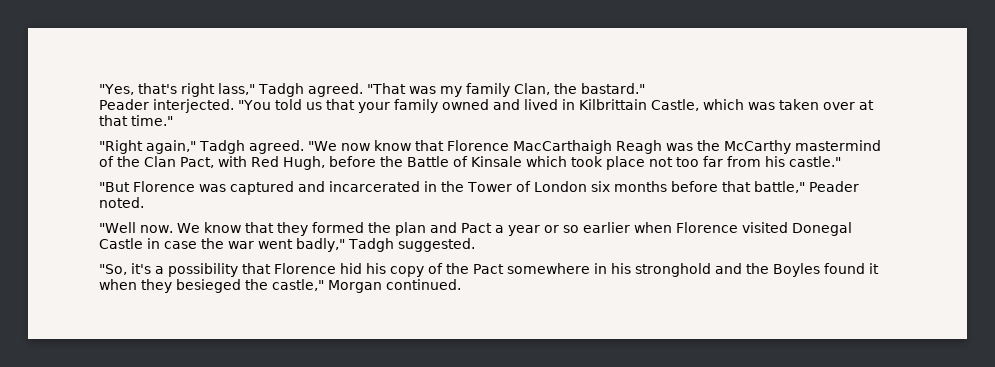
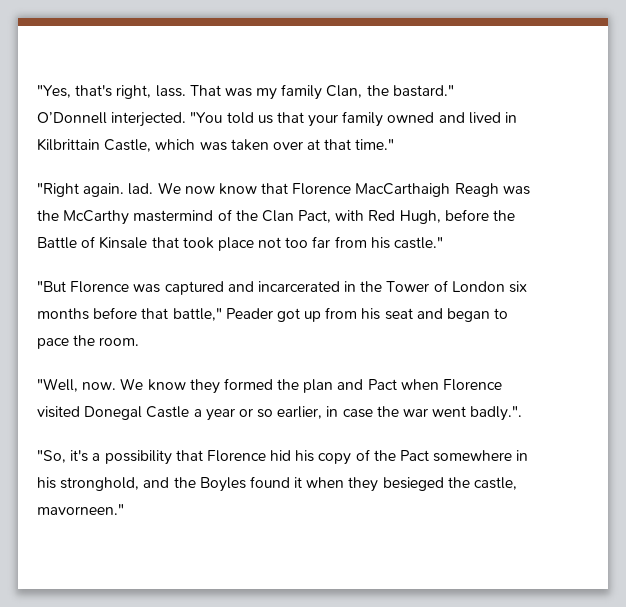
[180,83,406,97] right lass," Tadgh agreed. "That -> [116,85,221,99] right, lass. That
[99,99,149,110] Peader -> [37,112,107,124] O’Donnell
[146,140,337,154] again," Tadgh agreed. "We -> [83,182,181,197] again. lad. We
[526,156,567,167] which -> [151,237,179,248] that
[99,197,144,208] [99,222,136,233] noted. // "Well -> [276,307,509,322] [37,335,140,349] [37,378,78,392] got up from his seat and began to pace the room. // "Well,
[244,222,274,233] that -> (186, 385) none
[494,222,630,236] a year or so earlier -> (397, 384) none
(143, 243) none -> [193,406,323,421] a year or so earlier,
[296,238,475,252] badly," Tadgh suggested. -> [470,406,523,421] badly.".
[635,263,711,277] stronghold -> [60,477,140,491] stronghold,
[272,279,461,293] castle," Morgan continued. -> [474,477,518,490] [37,504,124,515] castle, mavorneen."

